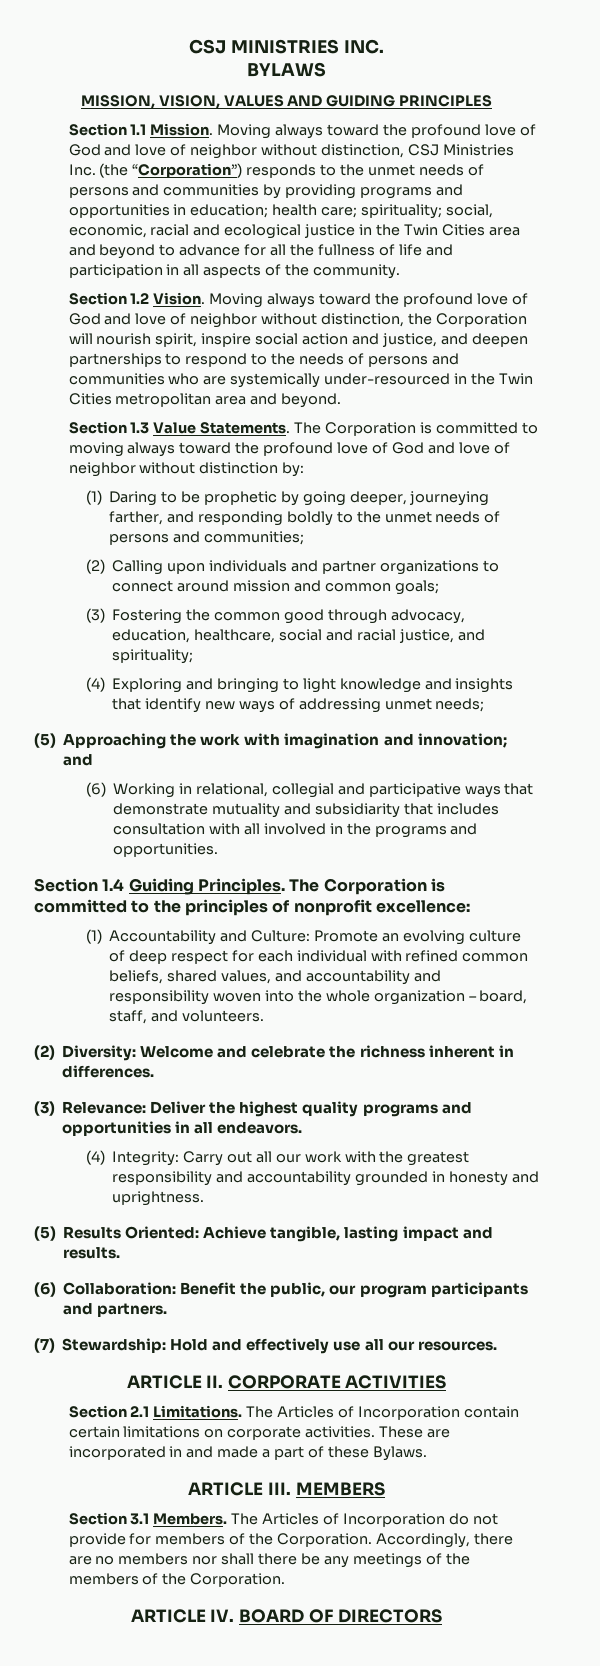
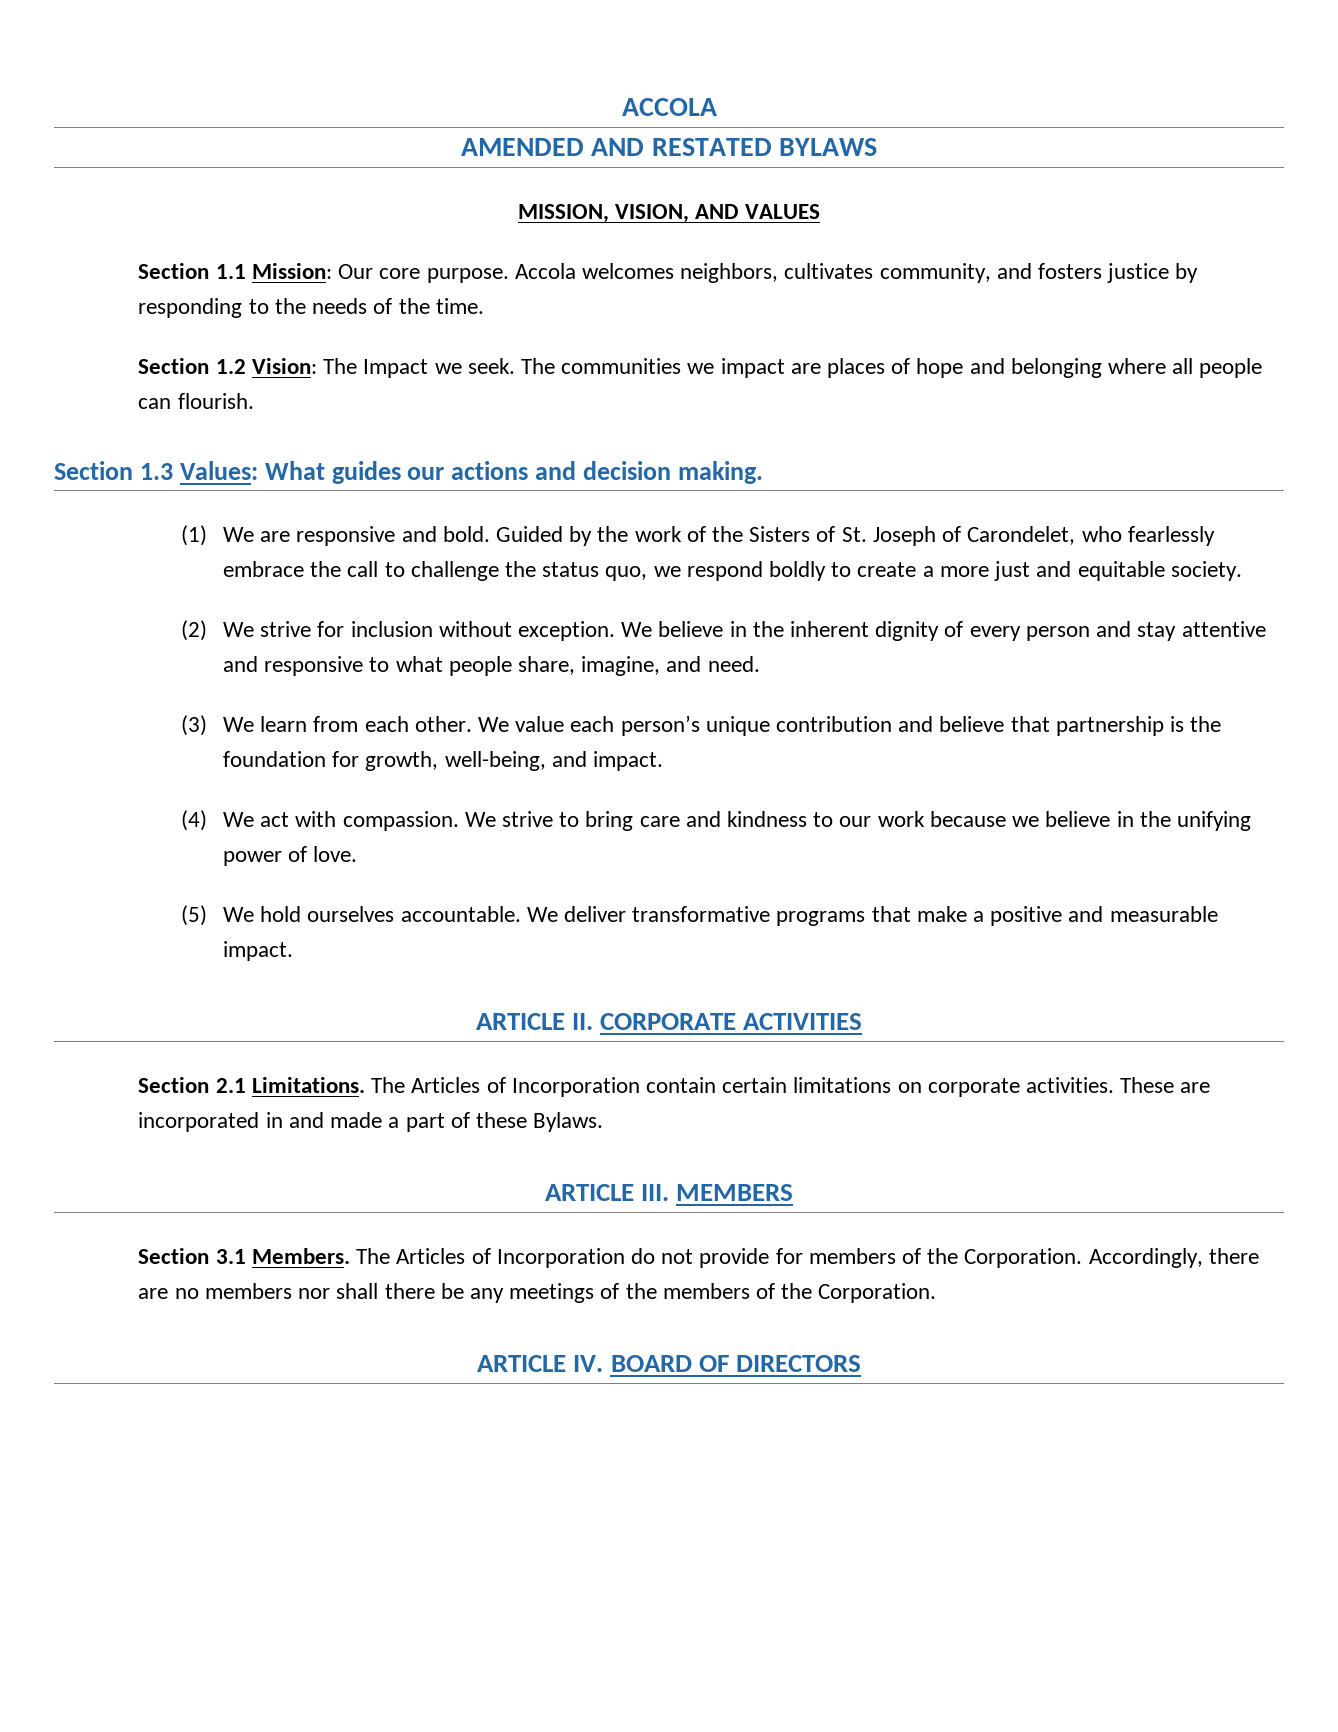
[189,39,384,54] CSJ MINISTRIES INC. // -> [621,98,717,116] [460,138,772,156] ACCOLA // AMENDED AND RESTATED
(220, 102) none -> [695,204,740,219] AND
[287,95,493,107] AND GUIDING PRINCIPLES -> (821, 211) none
[150,123,536,139] [68,144,514,159] [68,163,484,178] [68,184,464,199] [68,204,494,219] [68,224,520,239] [68,244,453,259] [68,264,401,279] [68,292,528,308] [68,313,527,328] [68,333,528,347] [68,353,459,367] [68,373,533,388] [68,393,342,408] [68,421,538,436] [68,442,510,457] [68,462,305,477] [85,490,490,506] [109,511,501,526] [109,531,304,545] [85,559,499,575] [112,580,439,595] [85,608,465,624] [112,629,485,643] [112,649,194,664] [85,677,514,693] [112,698,485,713] [34,733,507,749] [63,754,94,766] [85,782,534,798] [113,803,499,818] [113,823,478,838] [113,843,219,857] [34,878,445,895] [34,899,470,916] [85,929,521,945] [109,950,529,964] [109,970,441,985] [109,990,528,1005] [109,1010,264,1024] [34,1045,514,1061] [62,1065,155,1078] [34,1101,472,1117] [62,1121,303,1136] [85,1150,470,1166] [112,1171,539,1186] [112,1191,205,1206] [34,1226,493,1242] [63,1247,121,1259] [34,1282,528,1298] [63,1303,168,1317] [34,1338,497,1354] Mission. Moving always toward the profound love of God and love of neighbor without distinction, CSJ Ministries Inc. (the “Corporation”) responds to the unmet needs of persons and communities by providing programs and opportunities in education; health care; spirituality; social, economic, racial and ecological justice in the Twin Cities area and beyond to advance for all the fullness of life and participation in all aspects of the community. // Section 1.2 Vision. Moving always toward the profound love of God and love of neighbor without distinction, the Corporation will nourish spirit, inspire social action and justice, and deepen partnerships to respond to the needs of persons and communities who are systemically under-resourced in the Twin Cities metropolitan area and beyond. // Section 1.3 Value Statements. The Corporation is committed to moving always toward the profound love of God and love of neighbor without distinction by: // (1) Daring to be prophetic by going deeper, journeying farther, and responding boldly to the unmet needs of persons and communities; // (2) Calling upon individuals and partner organizations to connect around mission and common goals; // (3) Fostering the common good through advocacy, education, healthcare, social and racial justice, and spirituality; // (4) Exploring and bringing to light knowledge and insights that identify new ways of addressing unmet needs; // (5) Approaching the work with imagination and innovation; and // (6) Working in relational, collegial and participative ways that demonstrate mutuality and subsidiarity that includes consultation with all involved in the programs and opportunities. // Section 1.4 Guiding Principles. The Corporation is committed to the principles of nonprofit excellence: // (1) Accountability and Culture: Promote an evolving culture of deep respect for each individual with refined common beliefs, shared values, and accountability and responsibility woven into the whole organization – board, staff, and volunteers. // (2) Diversity: Welcome and celebrate the richness inherent in differences. // (3) Relevance: Deliver the highest quality programs and opportunities in all endeavors. // (4) Integrity: Carry out all our work with the greatest responsibility and accountability grounded in honesty and uprightness. // (5) Results Oriented: Achieve tangible, lasting impact and results. // (6) Collaboration: Benefit the public, our program participants and partners. // (7) Stewardship: Hold and effectively use all our resources. -> [251,263,1199,283] [138,298,484,318] [138,358,1263,378] [138,393,254,409] [54,461,763,484] [180,525,1215,546] [222,561,1242,581] [180,620,1266,641] [222,656,760,676] [180,715,1222,736] [222,751,663,771] [180,810,1251,831] [222,846,358,866] [180,905,1218,926] [222,941,293,961] Mission: Our core purpose. Accola welcomes neighbors, cultivates community, and fosters justice by responding to the needs of the time. // Section 1.2 Vision: The Impact we seek. The communities we impact are places of hope and belonging where all people can flourish. // Section 1.3 Values: What guides our actions and decision making. // (1) We are responsive and bold. Guided by the work of the Sisters of St. Joseph of Carondelet, who fearlessly embrace the call to challenge the status quo, we respond boldly to create a more just and equitable society. // (2) We strive for inclusion without exception. We believe in the inherent dignity of every person and stay attentive and responsive to what people share, imagine, and need. // (3) We learn from each other. We value each person’s unique contribution and believe that partnership is the foundation for growth, well-being, and impact. // (4) We act with compassion. We strive to bring care and kindness to our work because we believe in the unifying power of love. // (5) We hold ourselves accountable. We deliver transformative programs that make a positive and measurable impact.

